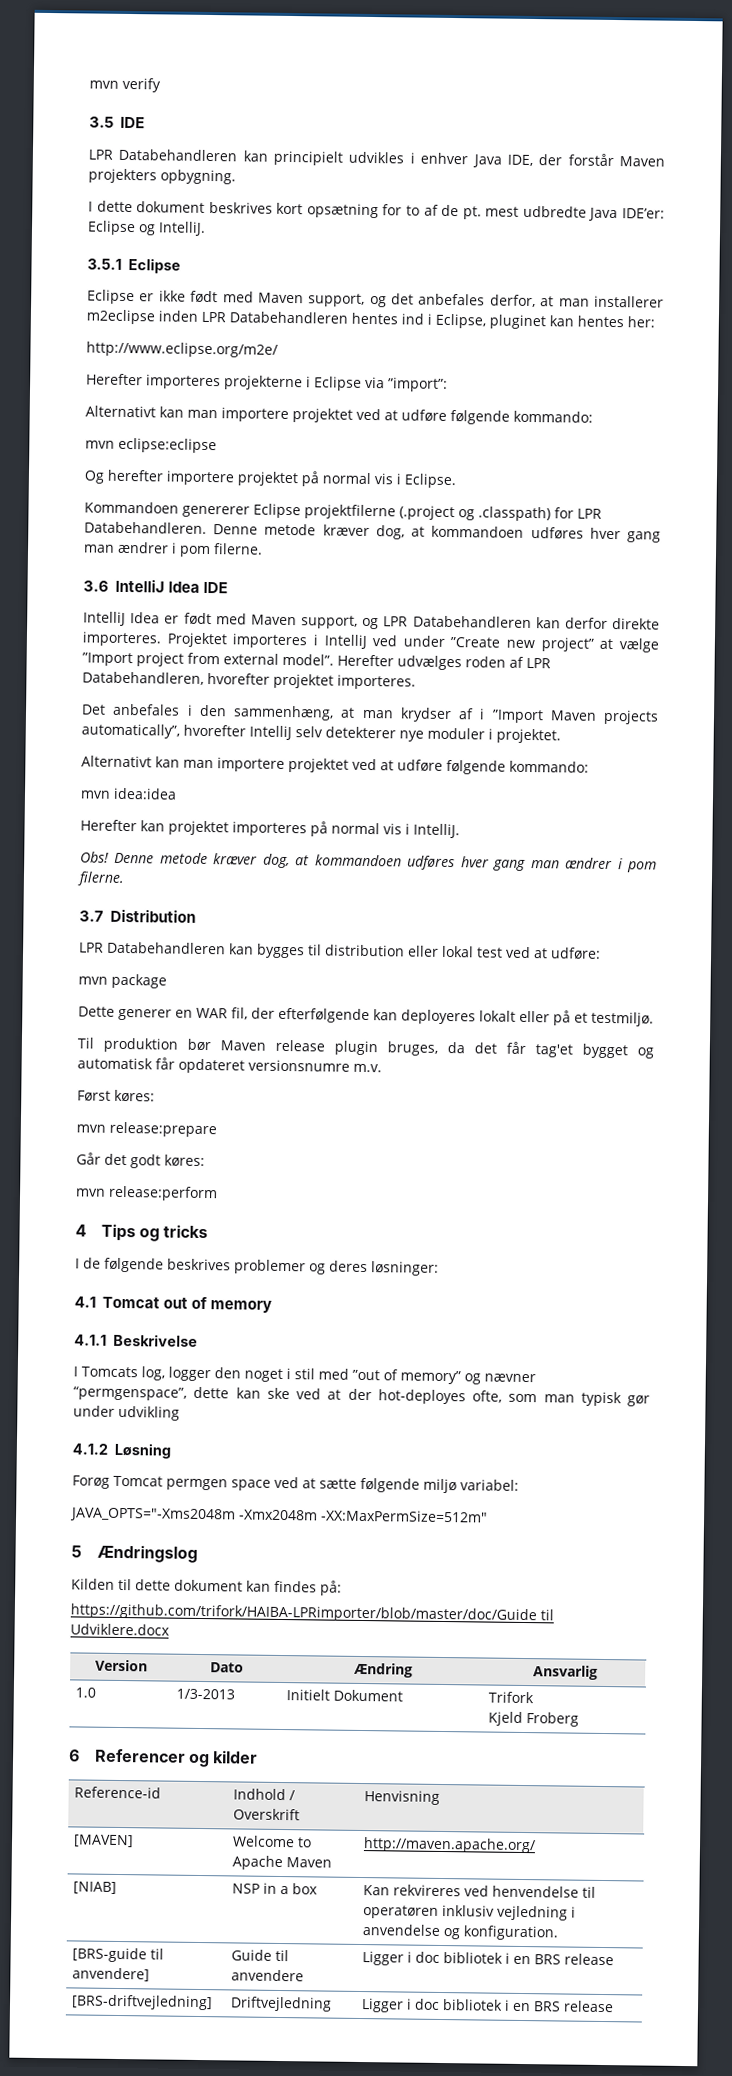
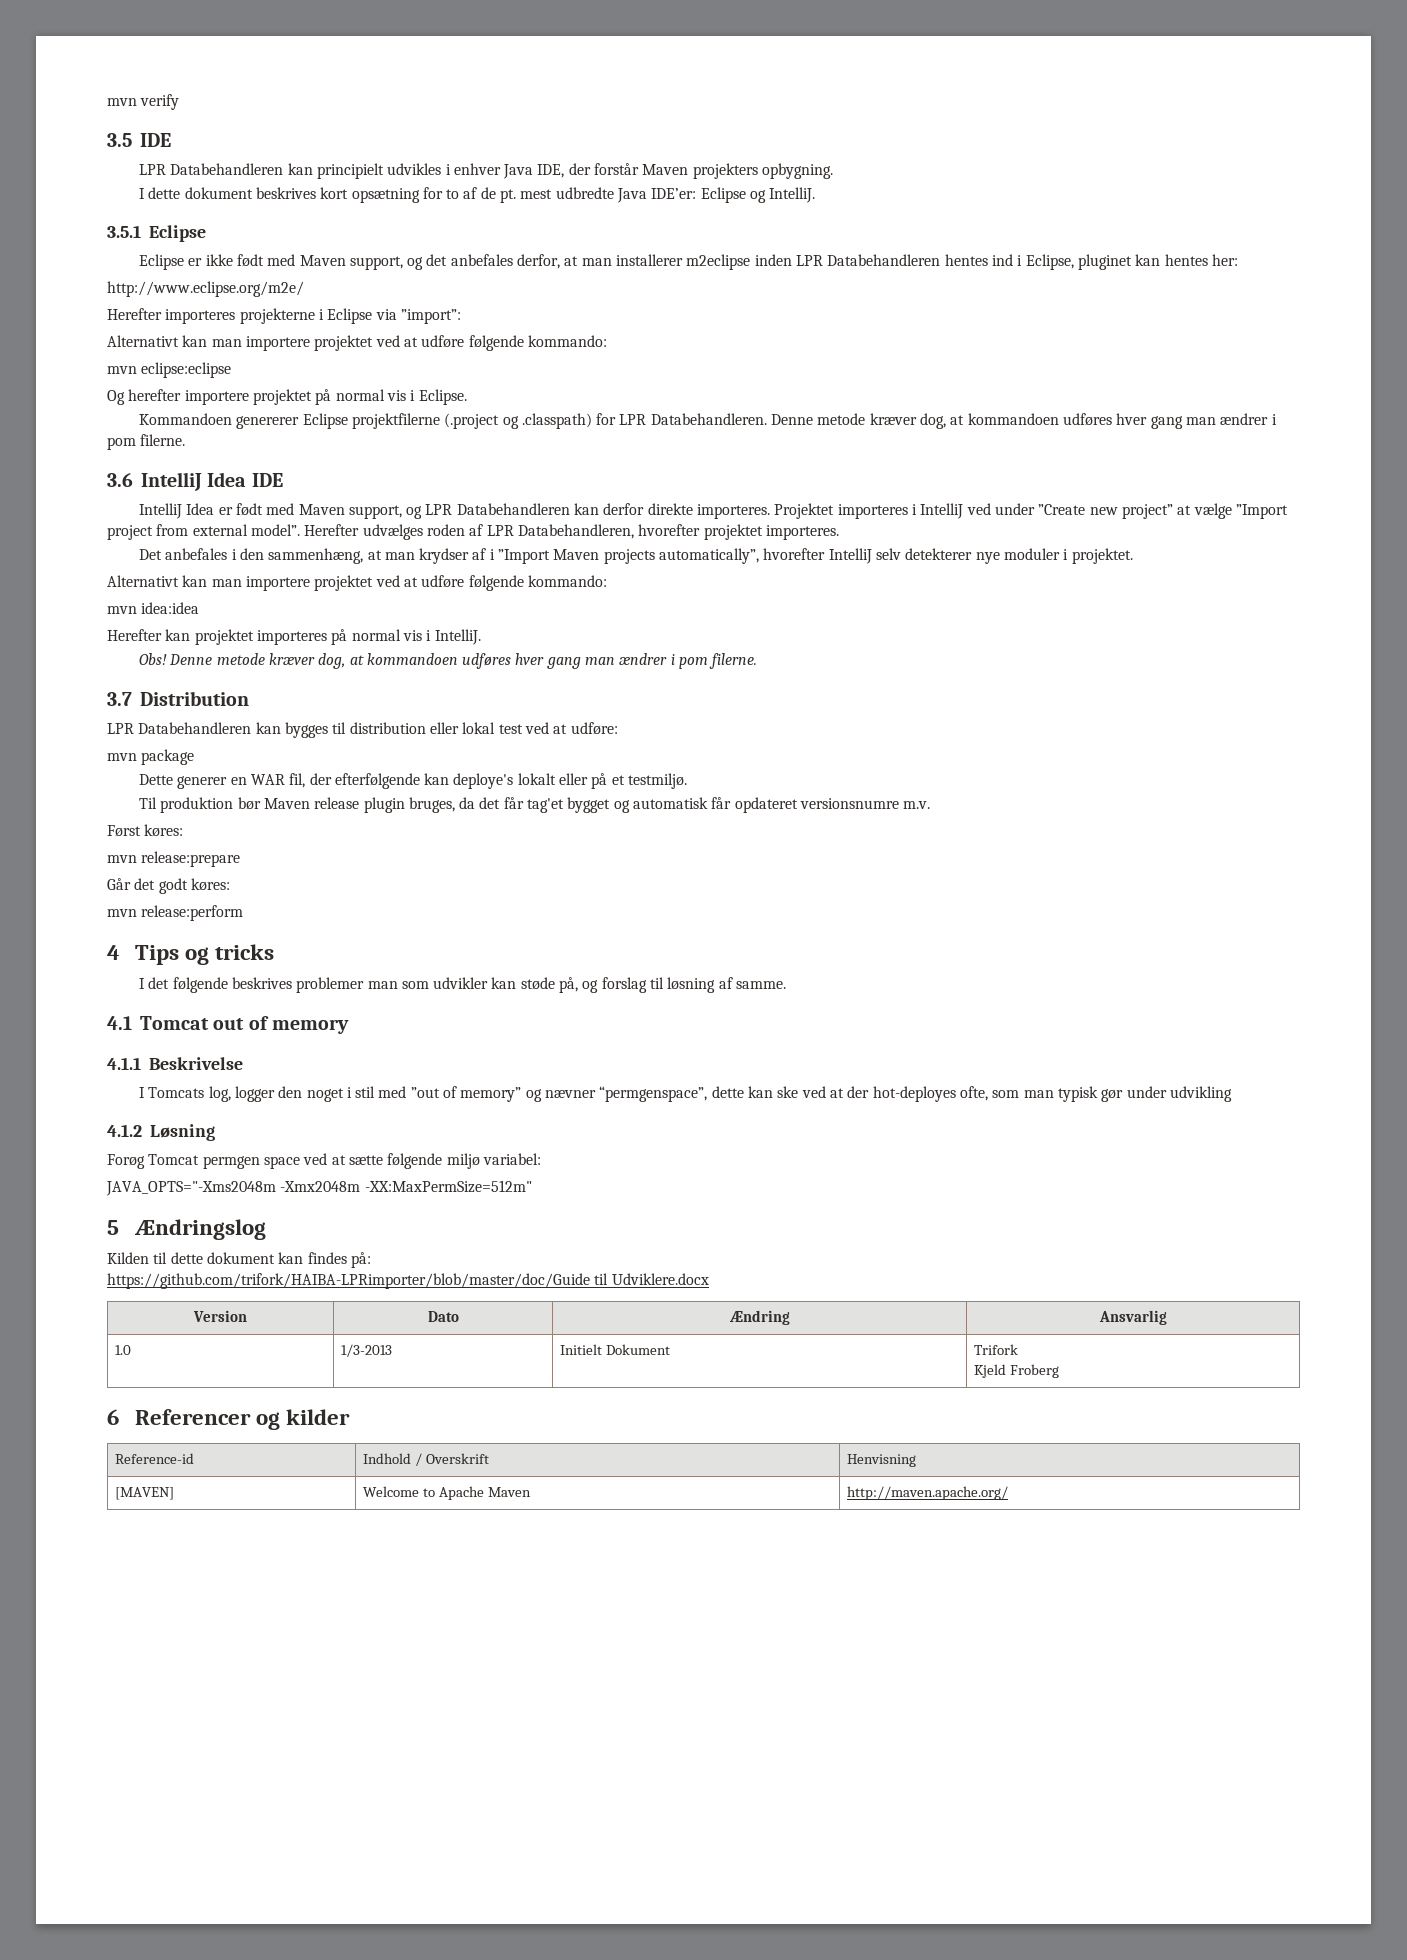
[401,1009,476,1025] deployeres -> [453,773,514,789] deploye's
[83,1257,101,1269] de -> [148,977,170,989] det
[309,1260,439,1276] og deres løsninger: -> [367,977,787,993] man som udvikler kan støde på, og forslag til løsning af samme.
[72,1881,117,1894] [231,1882,318,1895] [362,1884,596,1898] [362,1904,576,1921] [361,1924,559,1941] [71,1947,164,1963] [71,1967,150,1982] [230,1949,289,1962] [230,1969,304,1982] [361,1951,614,1966] [70,1994,213,2011] [229,1996,332,2012] [360,1998,614,2013] // [NIAB] | NSP in a box | Kan rekvireres ved henvendelse til operatøren inklusiv vejledning i anvendelse og konfiguration. // [BRS-guide til anvendere] | Guide til anvendere | Ligger i doc bibliotek i en BRS release // [BRS-driftvejledning] | Driftvejledning | Ligger i doc bibliotek i en BRS release -> (1009, 1493) none

